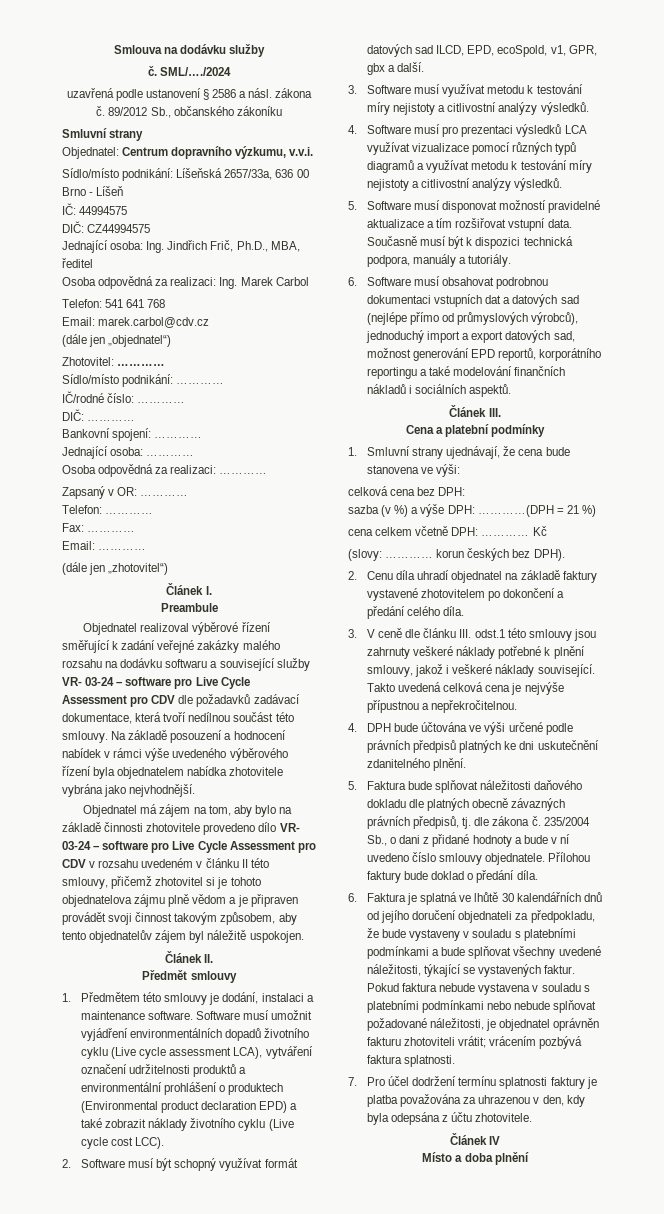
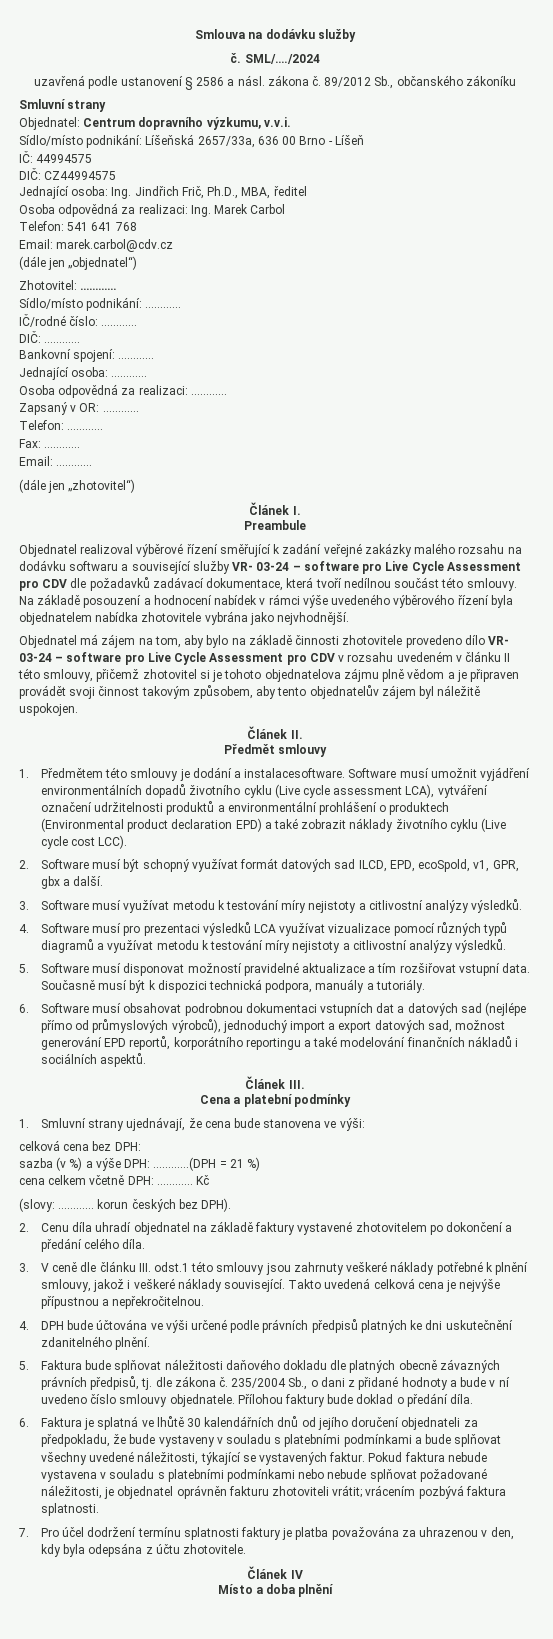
[222,992,314,1004] [80,1011,194,1020] dodání, instalaci a maintenance software. -> [192,767,346,778] dodání a instalacesoftware.

